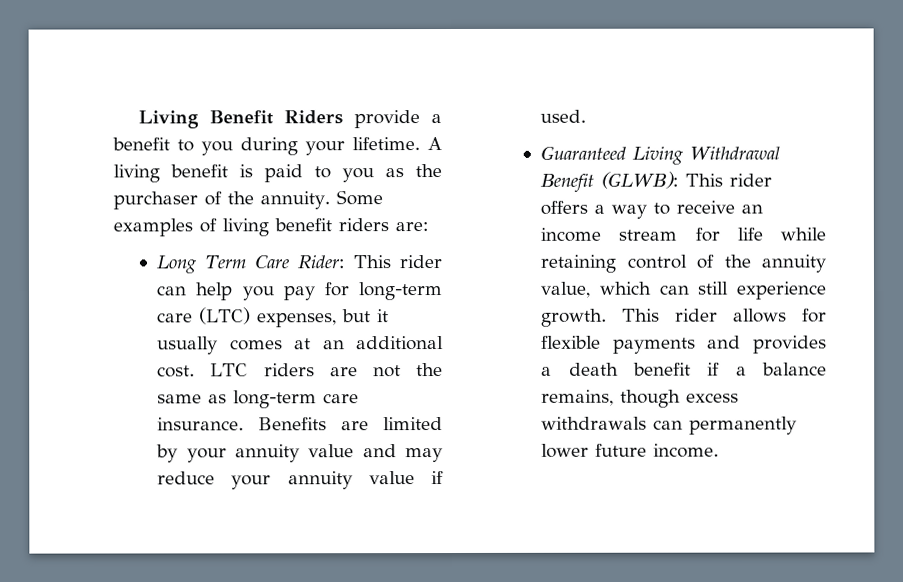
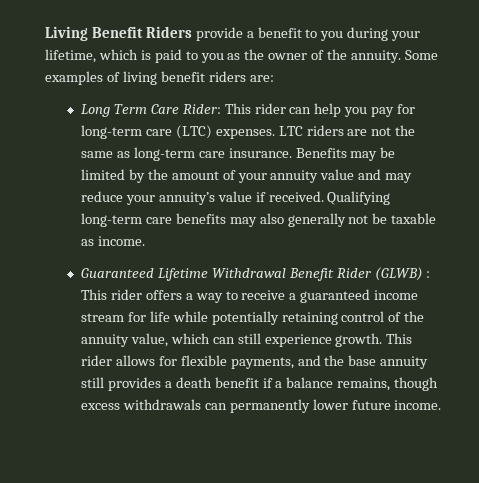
[352,137,442,151] [113,164,228,183] lifetime. A living benefit -> [45,49,138,63] lifetime, which
[113,191,198,210] purchaser -> [268,53,308,60] owner
[257,309,390,328] [157,336,445,355] [157,365,196,378] expenses, but it usually comes at an additional cost. -> [215,129,275,139] expenses.
[341,417,443,431] [156,444,179,463] are limited by -> [350,147,396,161] [80,169,236,183] may be limited by the amount of
[287,471,353,490] annuity -> [158,192,215,205] annuity’s
[540,109,587,123] used. -> [268,191,391,205] [80,213,437,227] [80,236,145,246] received. Qualifying long-term care benefits may also generally not be taxable as income.
[632,146,685,165] Living -> [157,268,208,281] Lifetime
[600,171,680,189] (GLWB): -> [336,267,431,281] Rider (GLWB) :
[741,204,764,214] an -> [289,289,371,303] a guaranteed
(826, 234) none -> [211,311,279,325] potentially
[612,335,742,354] payments and -> [230,355,429,369] [80,377,104,388] payments, and the base annuity still

